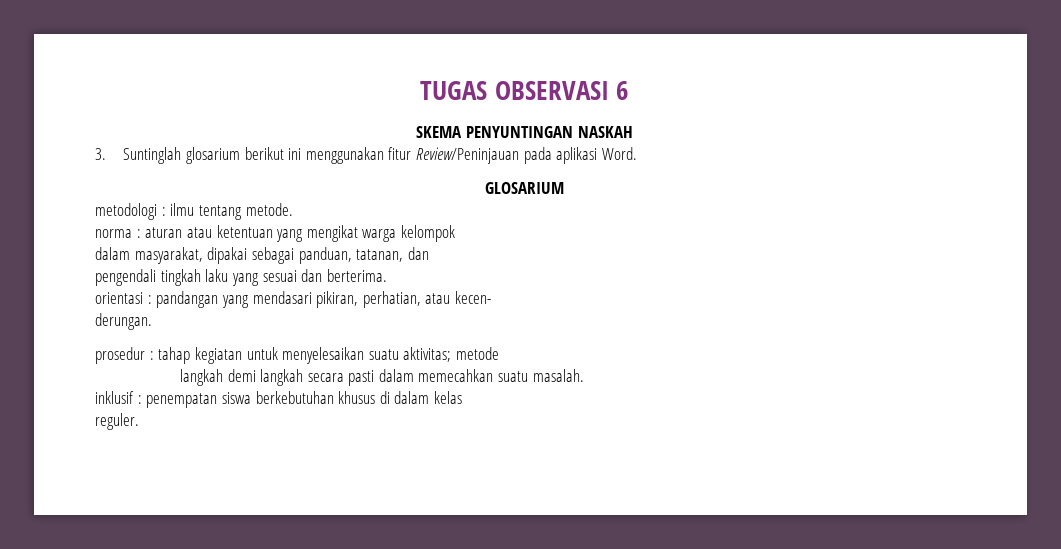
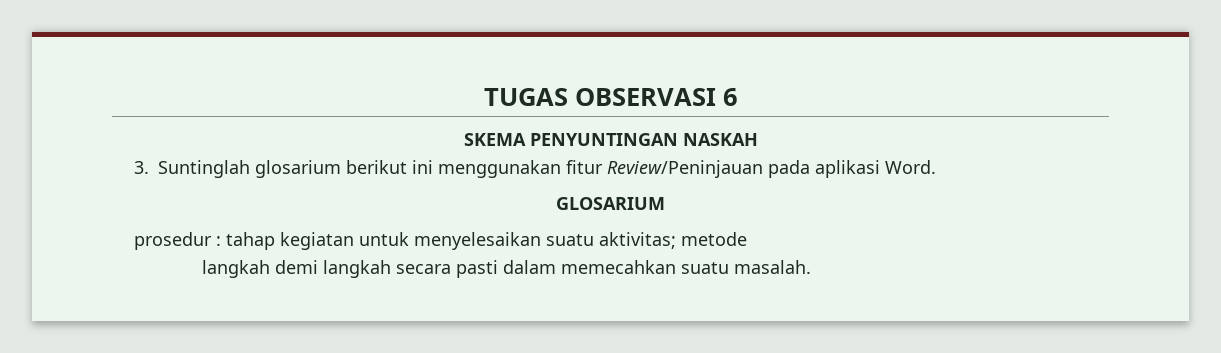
[95,203,293,220] [95,225,455,242] [95,247,429,264] [95,269,387,286] [95,291,491,308] [95,313,153,330] // metodologi : ilmu tentang metode. // norma : aturan atau ketentuan yang mengikat warga kelompok // dalam masyarakat, dipakai sebagai panduan, tatanan, dan // pengendali tingkah laku yang sesuai dan berterima. // orientasi : pandangan yang mendasari pikiran, perhatian, atau kecen- // derungan. -> (665, 203) none
[95,391,462,408] [95,413,140,430] // inklusif : penempatan siswa berkebutuhan khusus di dalam kelas // reguler. -> (811, 267) none

